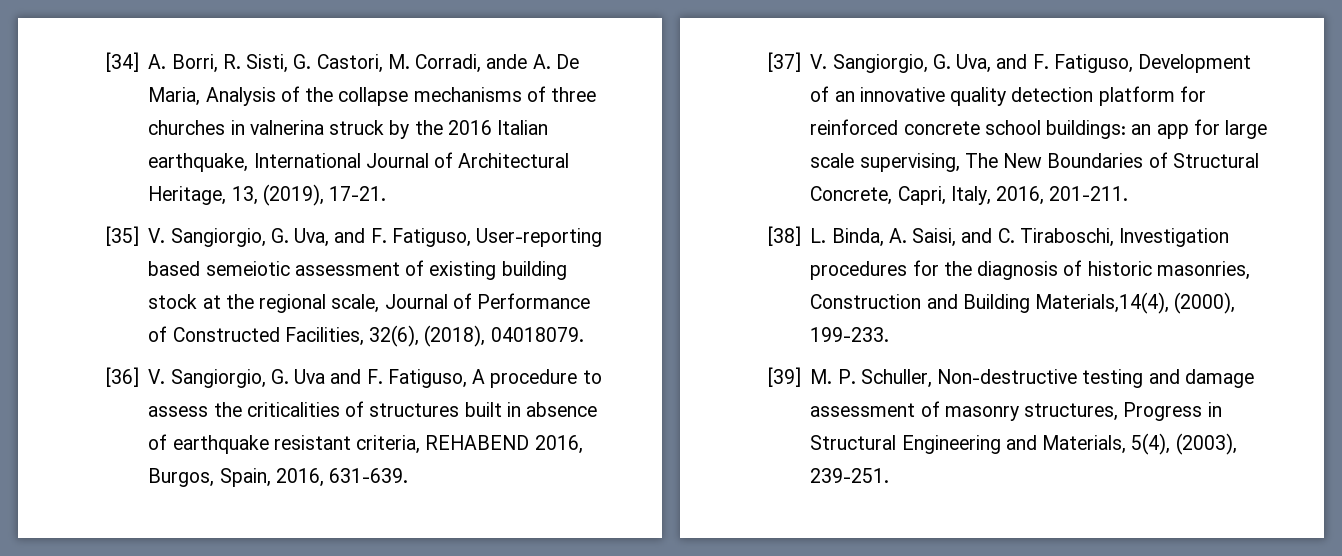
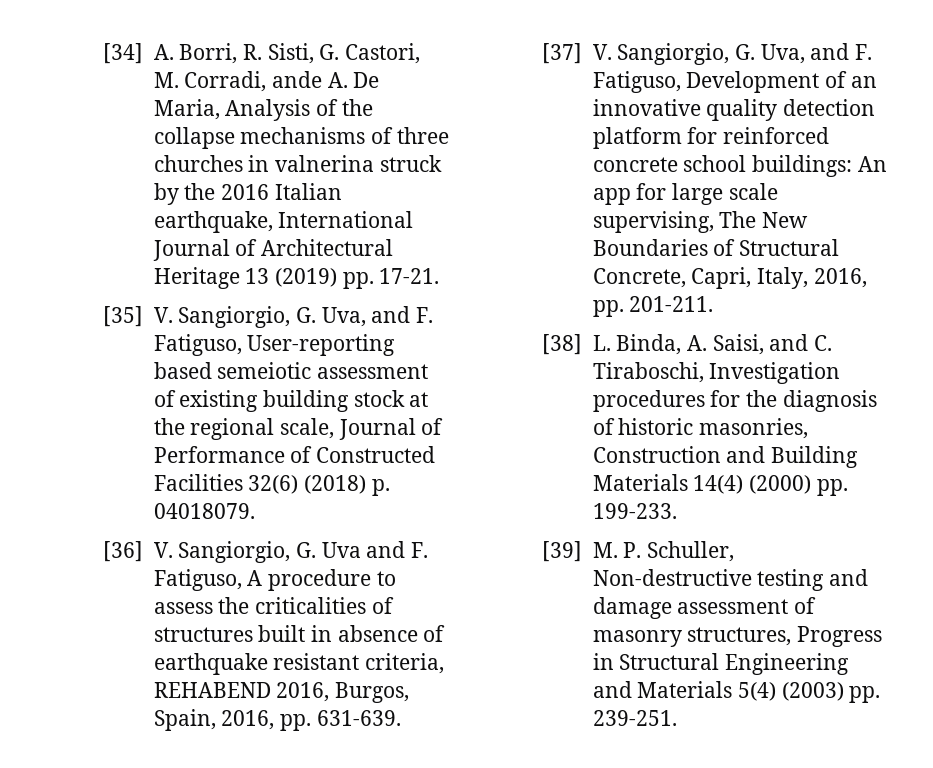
[148,184,324,206] Heritage, 13, (2019), -> [153,267,374,289] Heritage 13 (2019) pp.
[284,325,486,347] Facilities, 32(6), (2018), -> [153,474,390,496] Facilities 32(6) (2018) p.
(324, 477) none -> [279,714,311,731] pp.
[1131,124,1152,135] an -> [857,156,887,172] An
(1045, 195) none -> [592,300,624,317] pp.
[1035,292,1236,314] Materials,14(4), (2000), -> [592,474,848,496] Materials 14(4) (2000) pp.
[1042,433,1237,455] Materials, 5(4), (2003), -> [637,681,881,703] Materials 5(4) (2003) pp.

